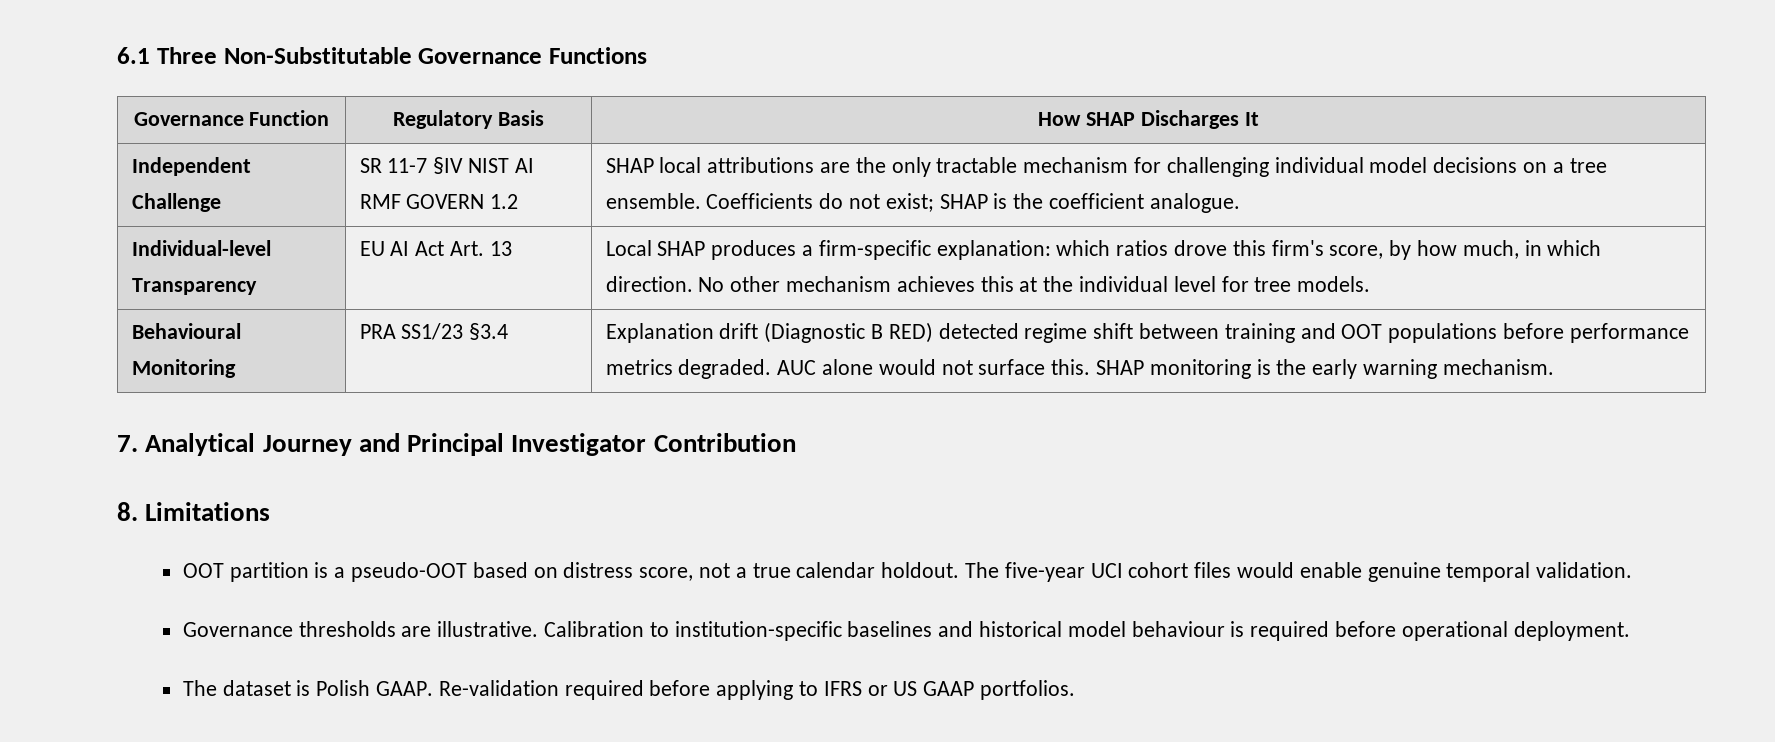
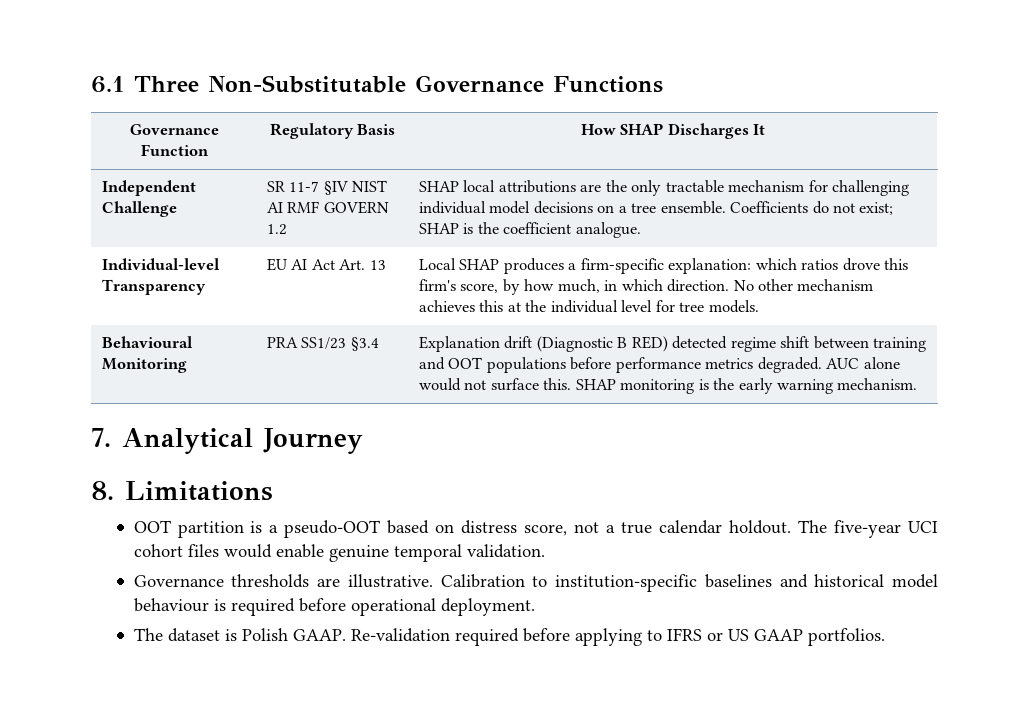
[358,433,796,456] and Principal Investigator Contribution -> (363, 441) none

